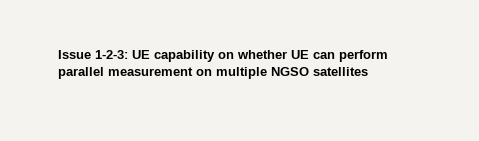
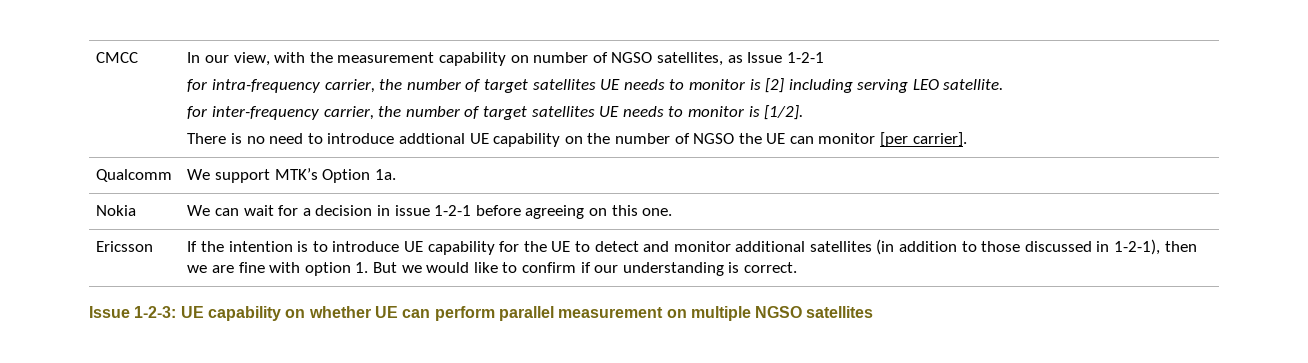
(58, 54) none -> [96,52,139,63] [187,52,824,66] [187,78,1004,93] [187,105,804,120] [187,132,967,147] [96,169,173,182] [187,168,396,183] [96,205,137,216] [187,205,673,219] [96,241,154,252] [187,239,1197,255] [187,262,797,276] CMCC | In our view, with the measurement capability on number of NGSO satellites, as Issue 1-2-1 // for intra-frequency carrier, the number of target satellites UE needs to monitor is [2] including serving LEO satellite. // for inter-frequency carrier, the number of target satellites UE needs to monitor is [1/2]. // There is no need to introduce addtional UE capability on the number of NGSO the UE can monitor [per carrier]. // Qualcomm | We support MTK’s Option 1a. // Nokia | We can wait for a decision in issue 1-2-1 before agreeing on this one. // Ericsson | If the intention is to introduce UE capability for the UE to detect and monitor additional satellites (in addition to those discussed in 1-2-1), then we are fine with option 1. But we would like to confirm if our understanding is correct. //

